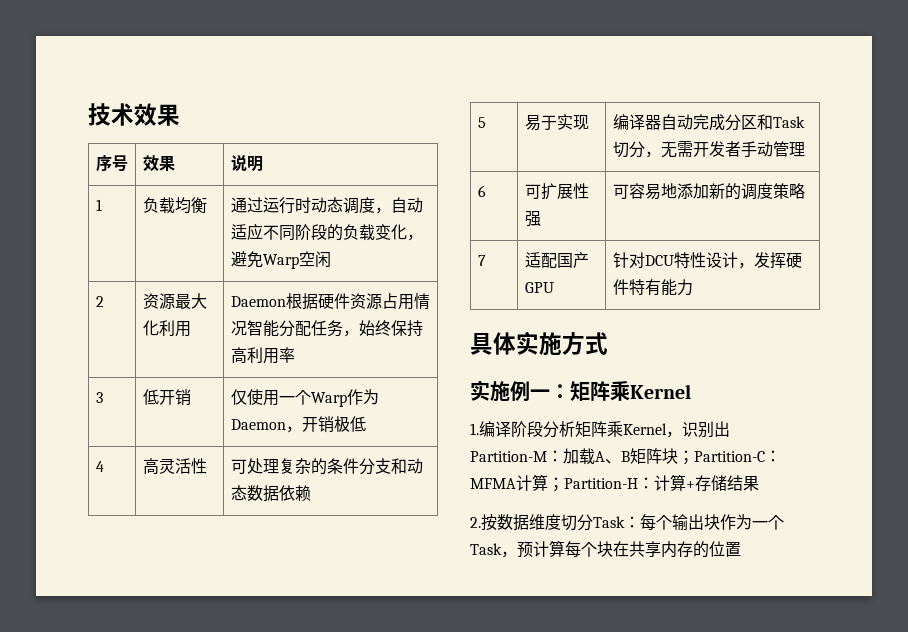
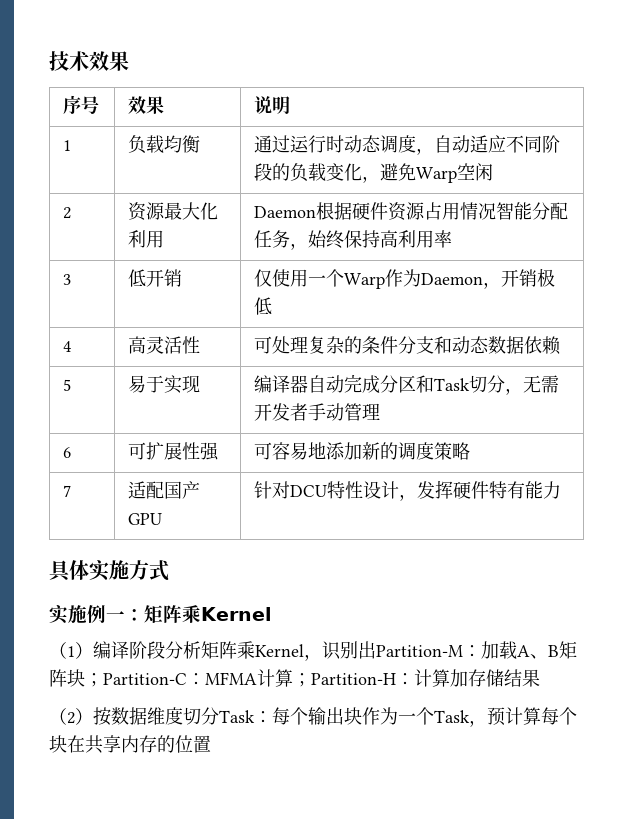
[470,423,479,435] 1. -> [49,642,93,659] （1）
[686,481,695,489] + -> [450,669,468,687] 加
[470,517,481,528] 2. -> [49,708,93,725] （2）

